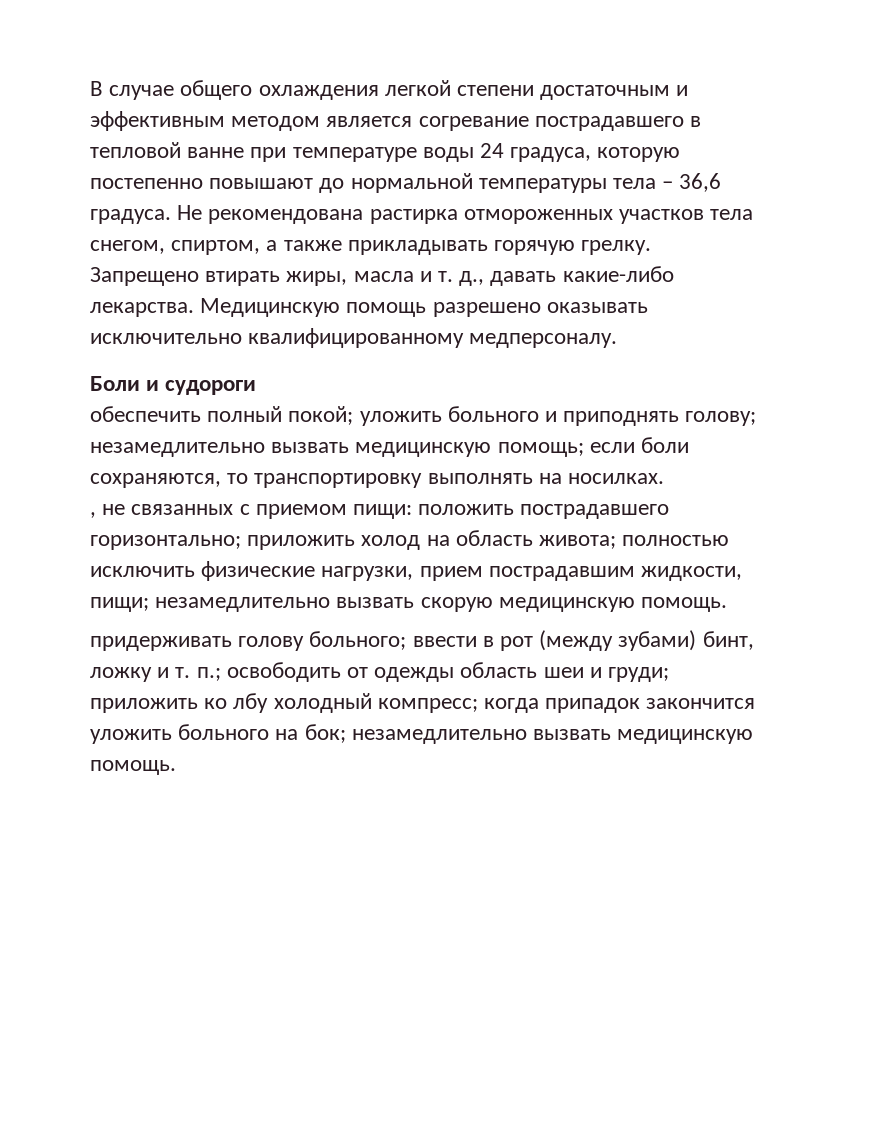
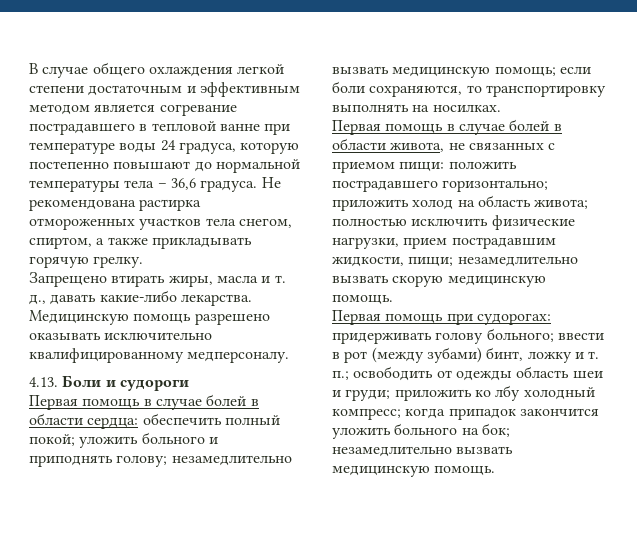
(618, 340) none -> [29,377,58,387] 4.13.
(257, 387) none -> [29,394,259,410] [29,413,139,429] Первая помощь в случае болей в области сердца:
[90,512,96,518] , -> [332,119,562,135] [332,138,445,152] Первая помощь в случае болей в области живота,
(728, 604) none -> [332,310,551,325] Первая помощь при судорогах:

